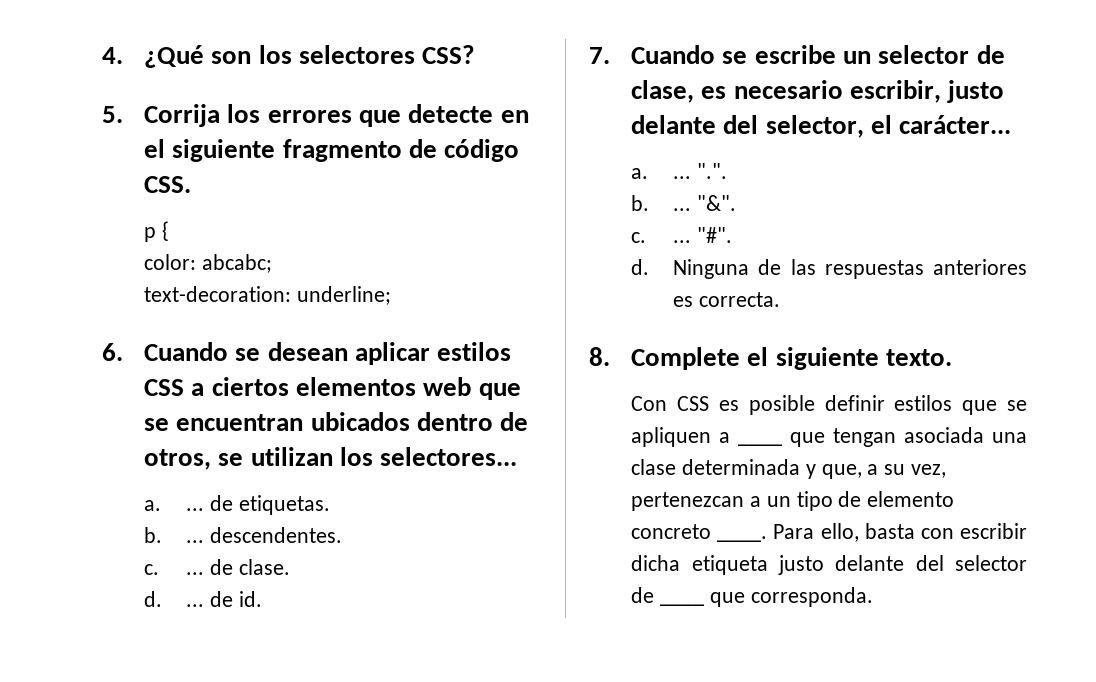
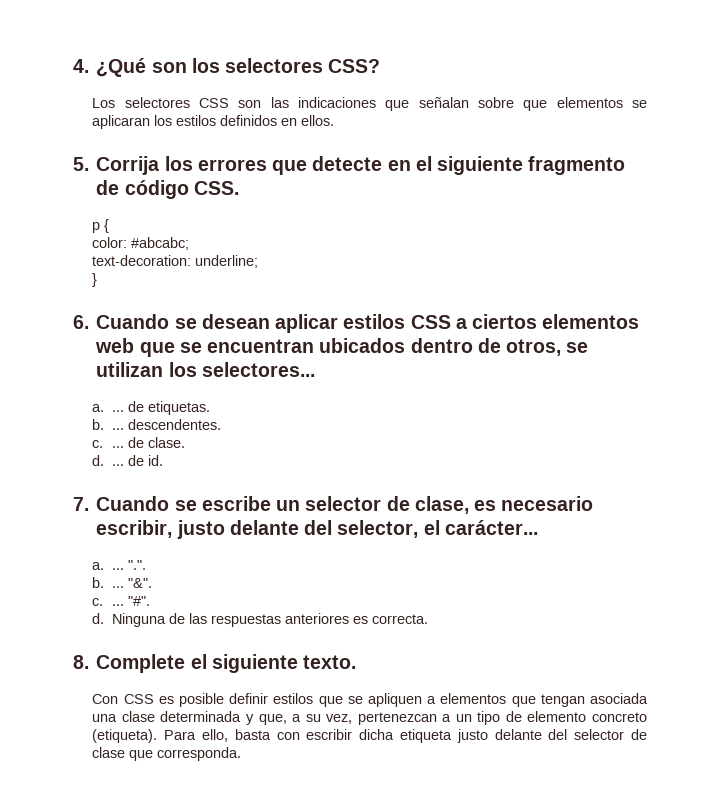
(476, 54) none -> [92,97,647,111] [92,115,335,129] // Los selectores CSS son las indicaciones que señalan sobre que elementos se aplicaran los estilos definidos en ellos.
[201,254,272,273] abcabc; -> [131,237,190,250] #abcabc;
(391, 295) none -> [92,273,98,287] // }
[738,443,783,446] ____ -> [440,693,507,704] elementos
[717,536,768,542] ____. -> [92,729,158,743] (etiqueta).
[659,603,704,606] ____ -> [92,747,126,758] clase

